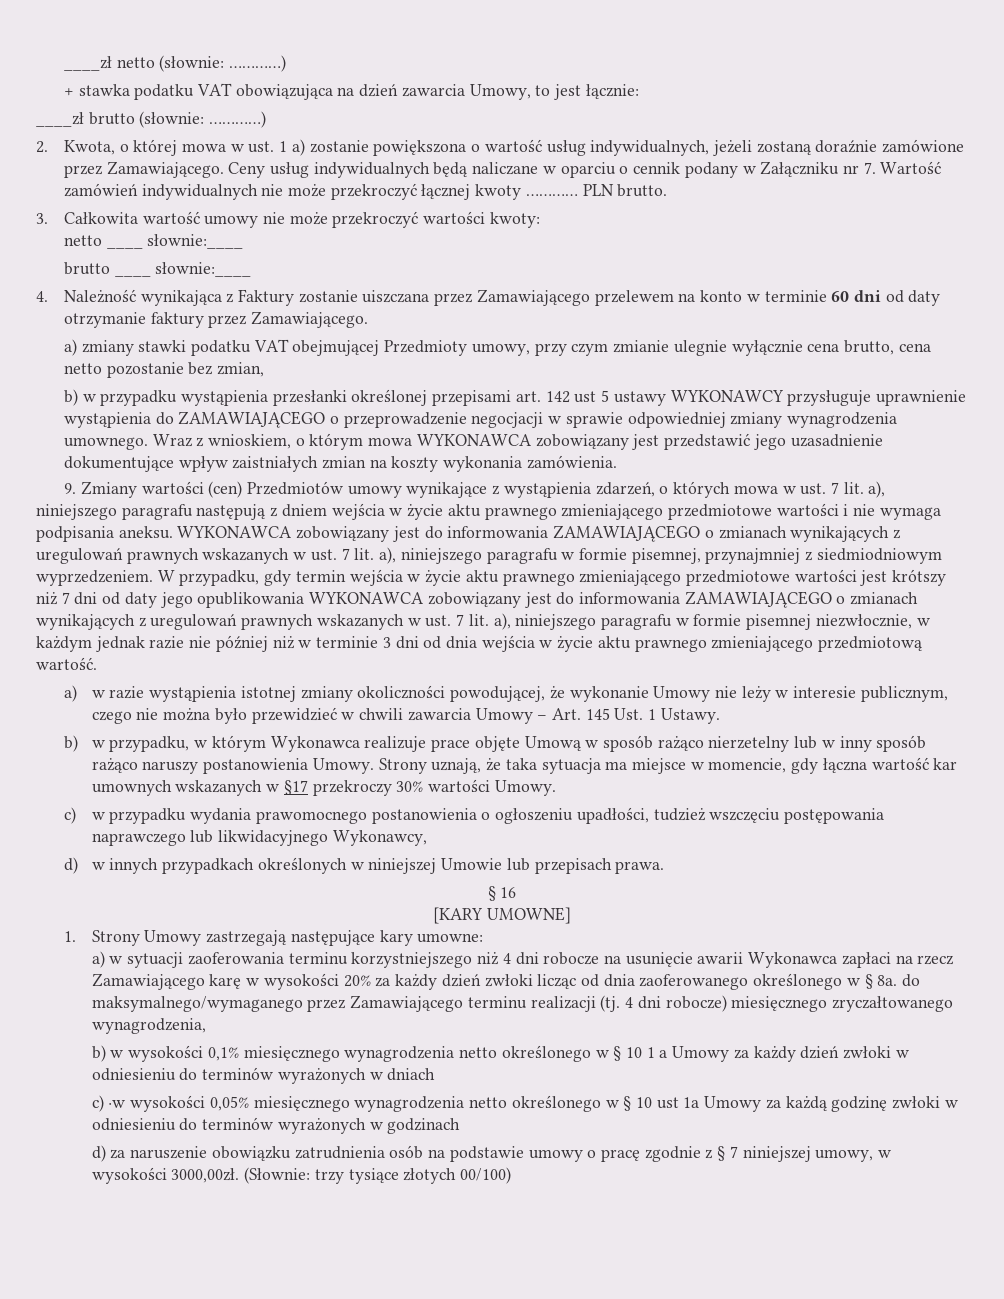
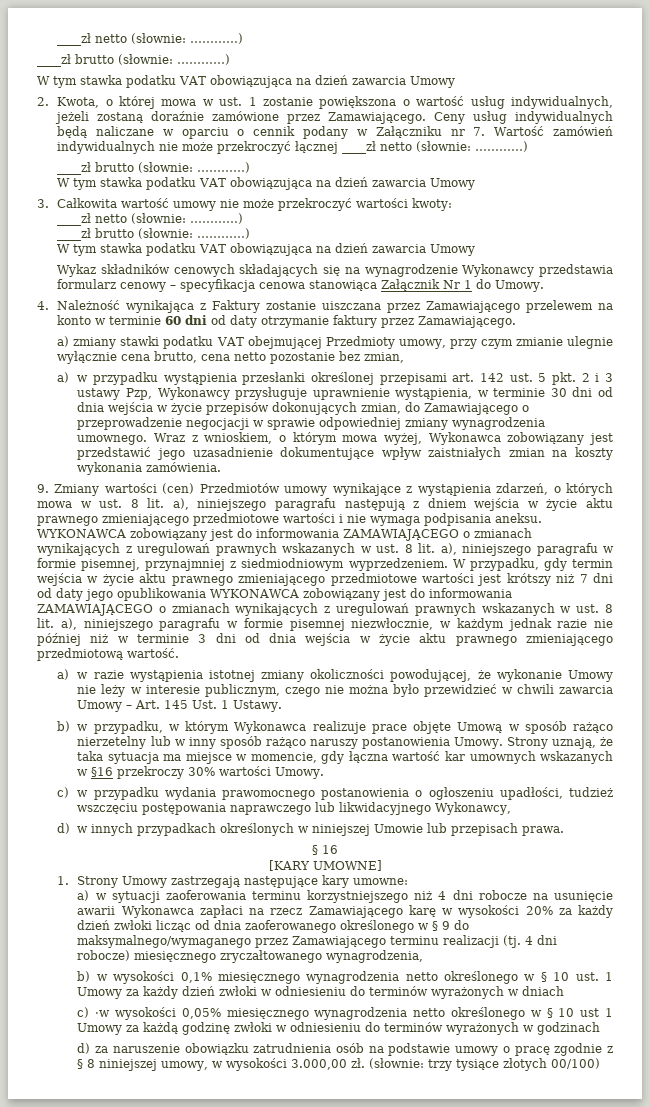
[63,55,287,72] [63,83,639,100] [36,111,267,128] ____zł netto (słownie: …………) // + stawka podatku VAT obowiązująca na dzień zawarcia Umowy, to jest łącznie: // ____zł brutto (słownie: …………) -> [57,33,244,46] [37,54,230,67] [37,75,455,88] ____zł netto (słownie: …………) // ____zł brutto (słownie: …………) // W tym stawka podatku VAT obowiązująca na dzień zawarcia Umowy
[291,139,305,156] a) -> (257, 101) none
[475,184,668,200] kwoty ………… PLN brutto. -> [342,141,529,154] [57,162,251,175] [57,177,476,190] ____zł netto (słownie: …………) // ____zł brutto (słownie: …………) // W tym stawka podatku VAT obowiązująca na dzień zawarcia Umowy
[63,235,102,246] [106,234,244,249] [63,262,252,277] netto ____ słownie:____ // brutto ____ słownie:____ -> [57,213,244,226] [57,228,251,241] [57,243,476,256] [57,264,613,277] [57,279,545,292] ____zł netto (słownie: …………) // ____zł brutto (słownie: …………) // W tym stawka podatku VAT obowiązująca na dzień zawarcia Umowy // Wykaz składników cenowych składających się na wynagrodzenie Wykonawcy przedstawia formularz cenowy – specyfikacja cenowa stanowiąca Załącznik Nr 1 do Umowy.
[63,389,78,406] b) -> [57,372,70,383] a)
[574,390,966,406] [63,411,326,428] ust 5 ustawy WYKONAWCY przysługuje uprawnienie wystąpienia do ZAMAWIAJĄCEGO -> [509,372,613,385] [77,387,613,400] [77,402,519,415] ust. 5 pkt. 2 i 3 ustawy Pzp, Wykonawcy przysługuje uprawnienie wystąpienia, w terminie 30 dni od dnia wejścia w życie przepisów dokonujących zmian, do Zamawiającego
[416,434,532,446] WYKONAWCA -> [384,432,501,445] wyżej, Wykonawca
[830,482,839,494] 7 -> [130,499,139,508] 8
[341,548,350,560] 7 -> [404,544,413,553] 8
[456,614,465,626] 7 -> [605,604,613,613] 8
[283,780,308,795] §17 -> [91,767,114,777] §16
[877,975,898,986] 8a. -> [442,921,451,930] 9
[646,1047,668,1058] 1 a -> [575,972,613,981] ust. 1
[683,1097,700,1108] 1a -> [605,1008,613,1017] 1
[729,1146,738,1158] 7 -> [87,1059,96,1068] 8
[171,1167,311,1184] 3000,00zł. (Słownie: -> [291,1058,425,1070] 3.000,00 zł. (słownie:

